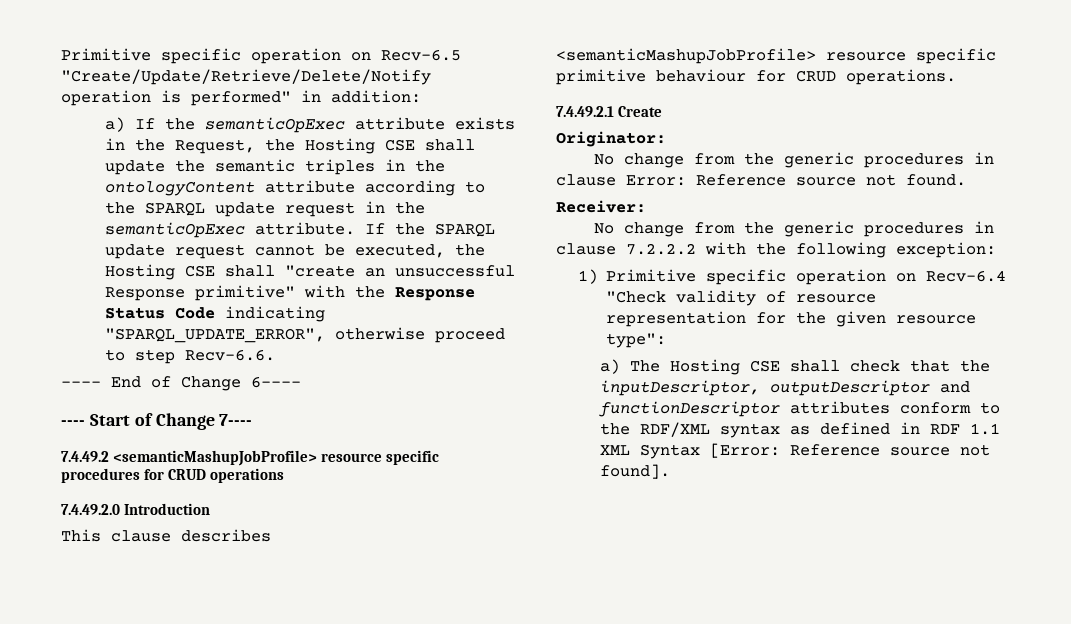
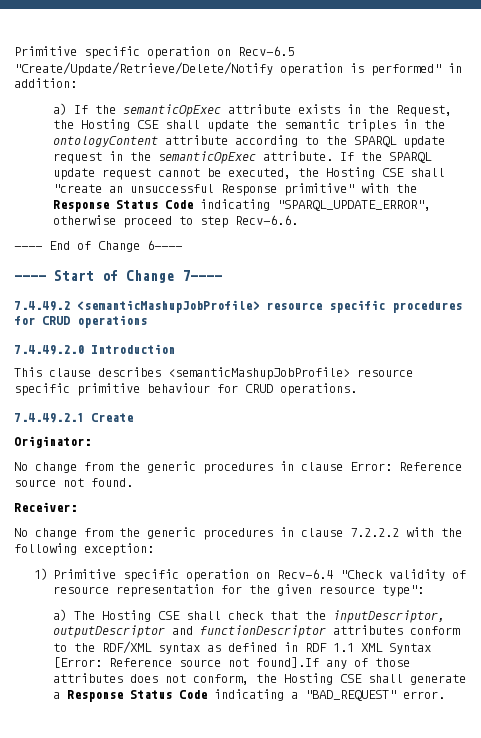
[599,464,670,479] found]. -> [256,657,411,669] [53,673,467,685] [53,689,446,702] found].If any of those attributes does not conform, the Hosting CSE shall generate a Response Status Code indicating a "BAD_REQUEST" error.

